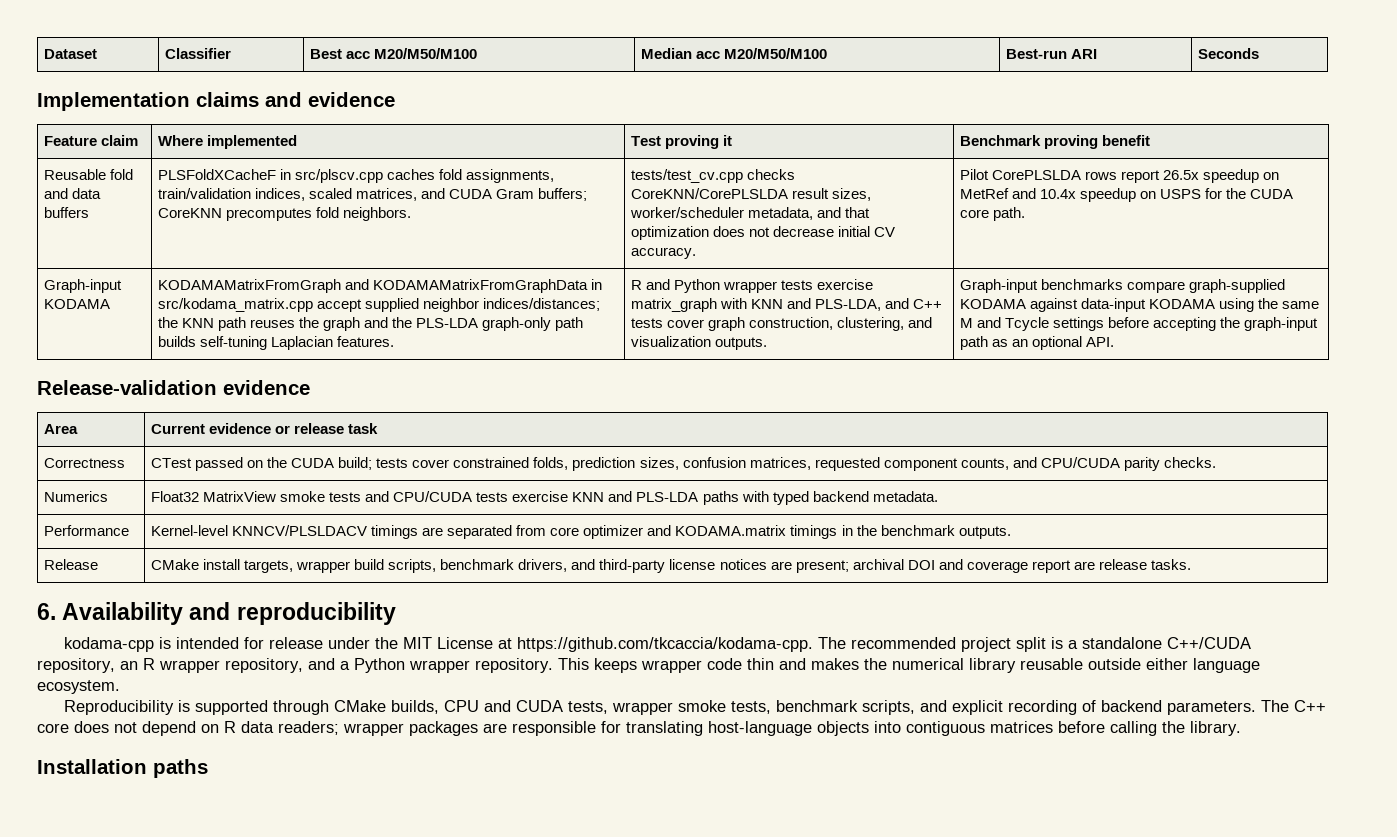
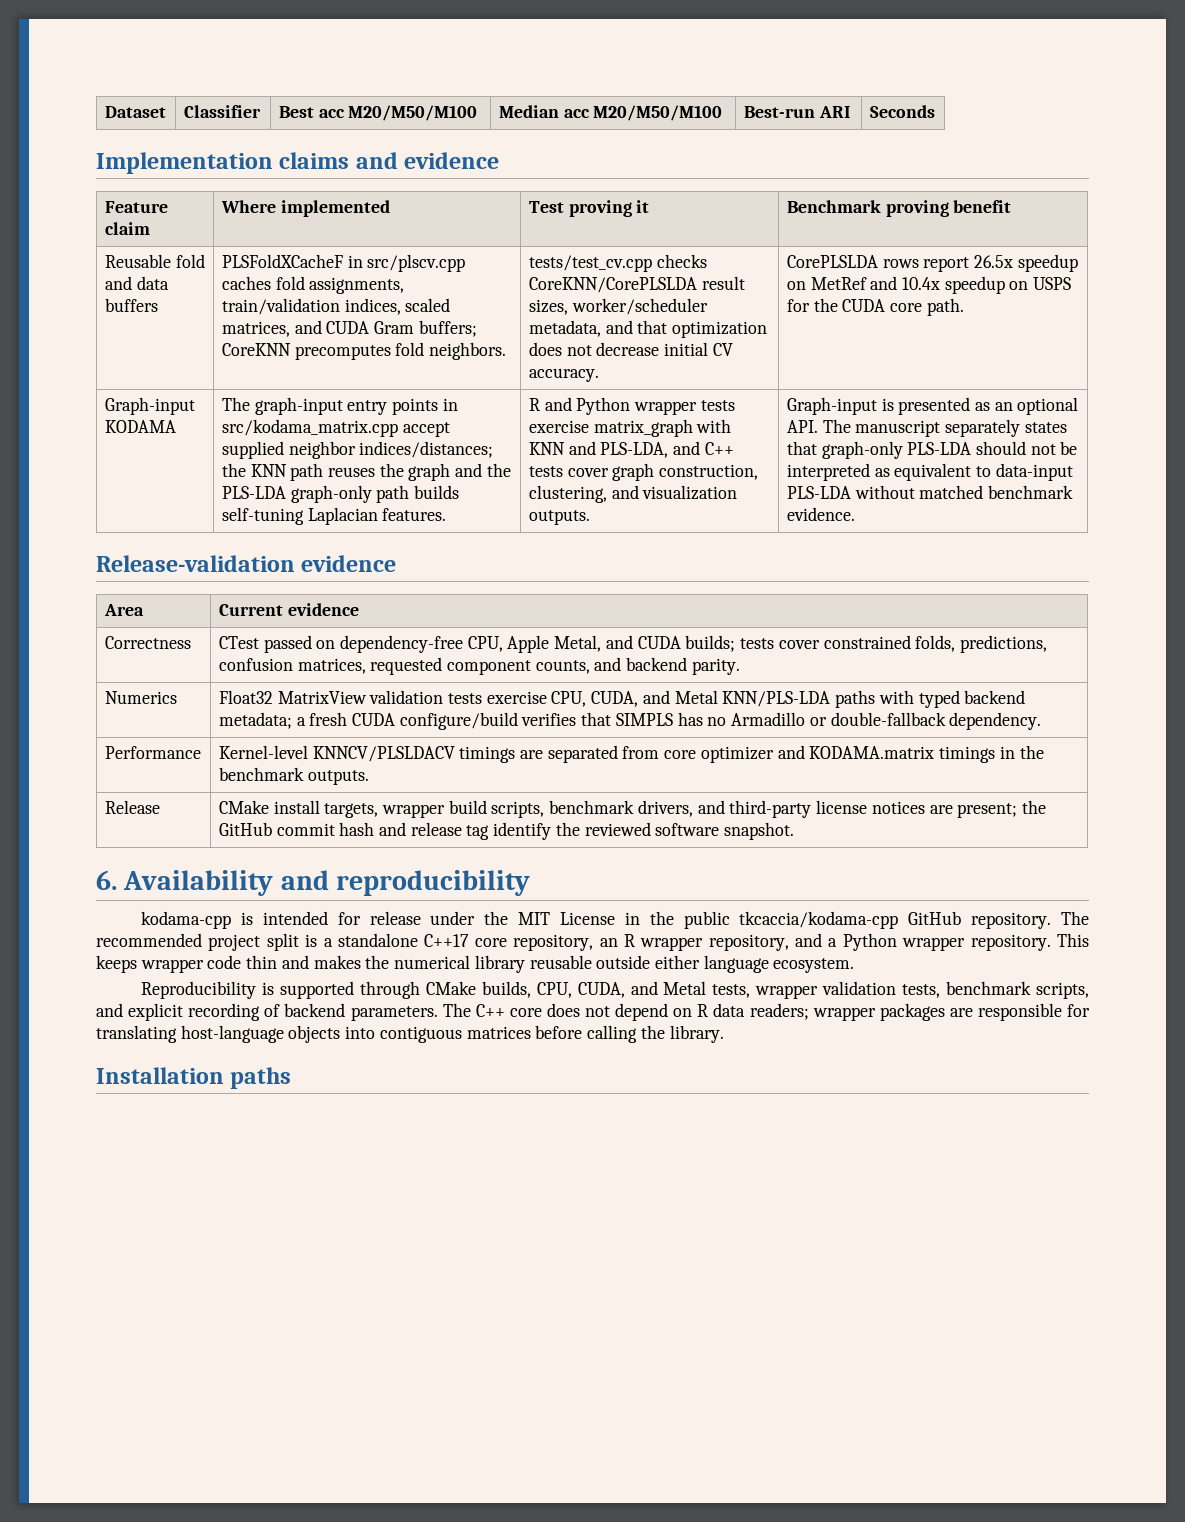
[959,169,989,180] Pilot -> (599, 375) none
[157,279,589,293] KODAMAMatrixFromGraph and KODAMAMatrixFromGraphData -> [221,397,439,415] The graph-input entry points
[1041,279,1286,293] [959,298,1320,312] [959,317,1319,331] [959,336,1115,350] benchmarks compare graph-supplied KODAMA against data-input KODAMA using the same M and Tcycle settings before accepting the graph-input path as an optional API. -> [881,397,1079,415] [786,419,1067,437] [786,441,1078,459] [786,463,1073,481] [786,485,1074,499] [786,507,855,521] is presented as an optional API. The manuscript separately states that graph-only PLS-LDA should not be interpreted as equivalent to data-input PLS-LDA without matched benchmark evidence.
[275,423,379,434] or release task -> (359, 609) none
[267,457,373,470] the CUDA build; -> [340,635,736,653] dependency-free CPU, Apple Metal, and CUDA builds;
[572,457,679,471] prediction sizes, -> [960,635,1048,653] predictions,
[1040,457,1216,471] CPU/CUDA parity checks. -> [626,657,740,675] backend parity.
[280,491,938,505] smoke tests and CPU/CUDA tests exercise KNN and PLS-LDA paths with typed backend metadata. -> [369,690,1026,708] [218,712,1042,730] validation tests exercise CPU, CUDA, and Metal KNN/PLS-LDA paths with typed backend metadata; a fresh CUDA configure/build verifies that SIMPLS has no Armadillo or double-fallback dependency.
[852,559,1192,573] archival DOI and coverage report are release tasks. -> [1022,800,1047,814] [218,822,795,840] the GitHub commit hash and release tag identify the reviewed software snapshot.
[497,637,813,652] at https://github.com/tkcaccia/kodama-cpp. -> [624,911,1052,929] in the public tkcaccia/kodama-cpp GitHub repository.
[1166,637,1251,649] C++/CUDA -> [424,934,507,947] C++17 core
[443,700,563,712] CPU and CUDA -> [536,981,707,998] CPU, CUDA, and Metal
[677,700,726,712] smoke -> [822,981,897,995] validation

